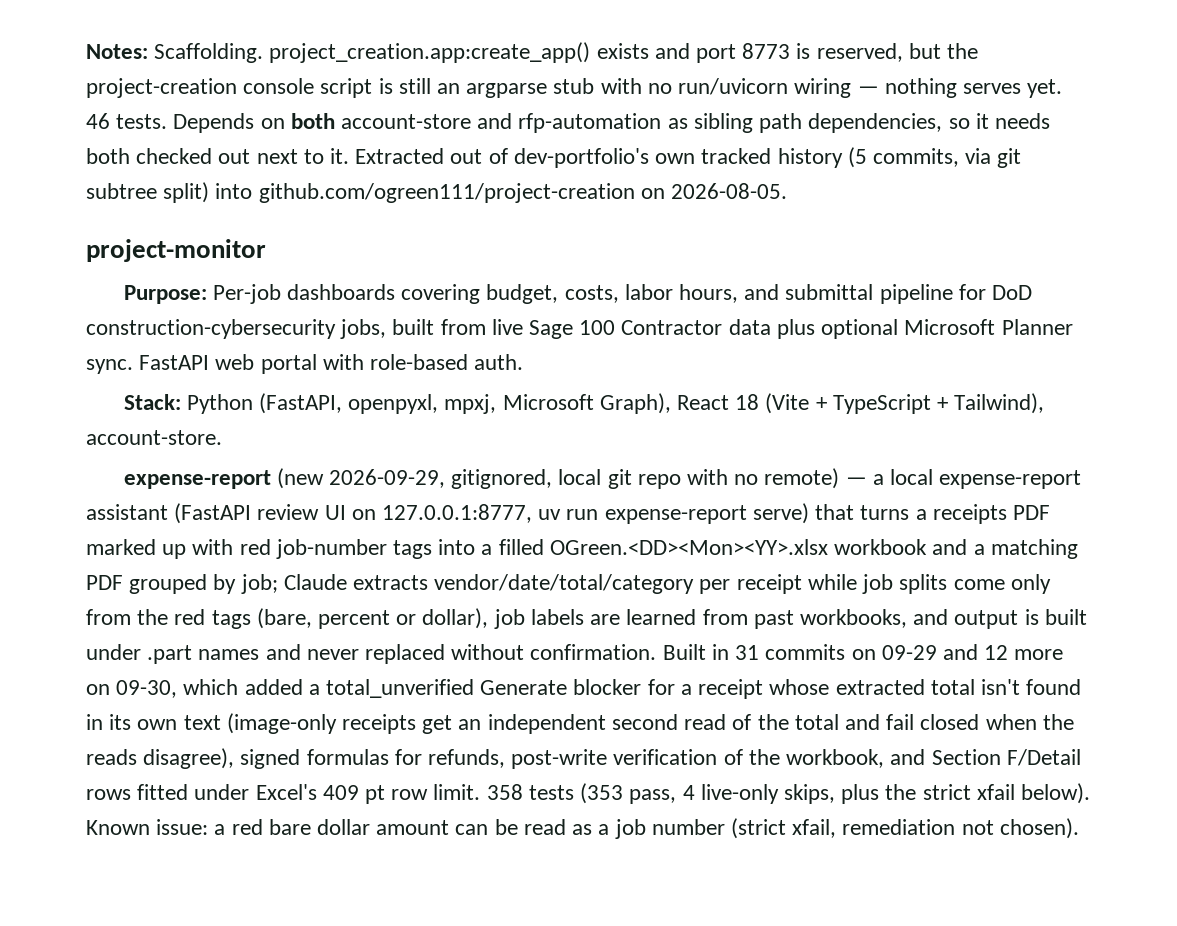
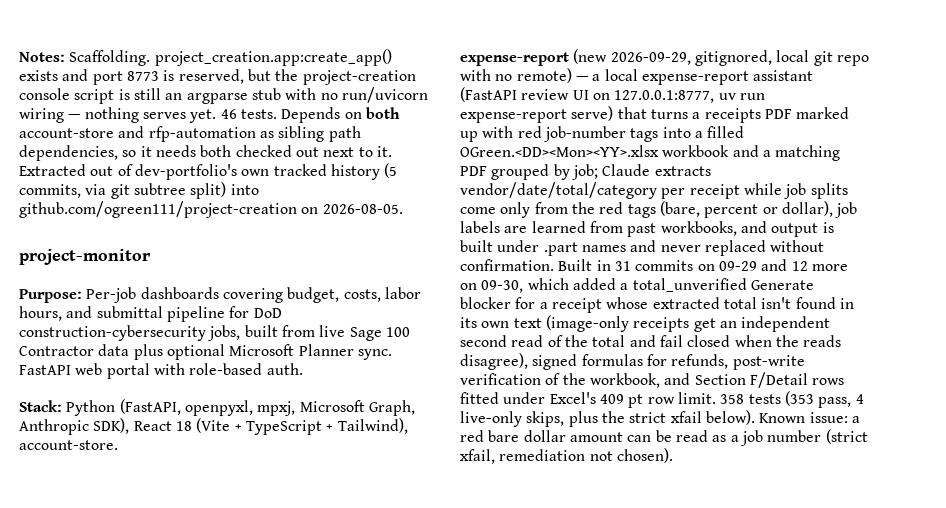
[599,393,671,414] Graph), -> [368,400,415,416] [19,418,130,435] Graph, Anthropic SDK),

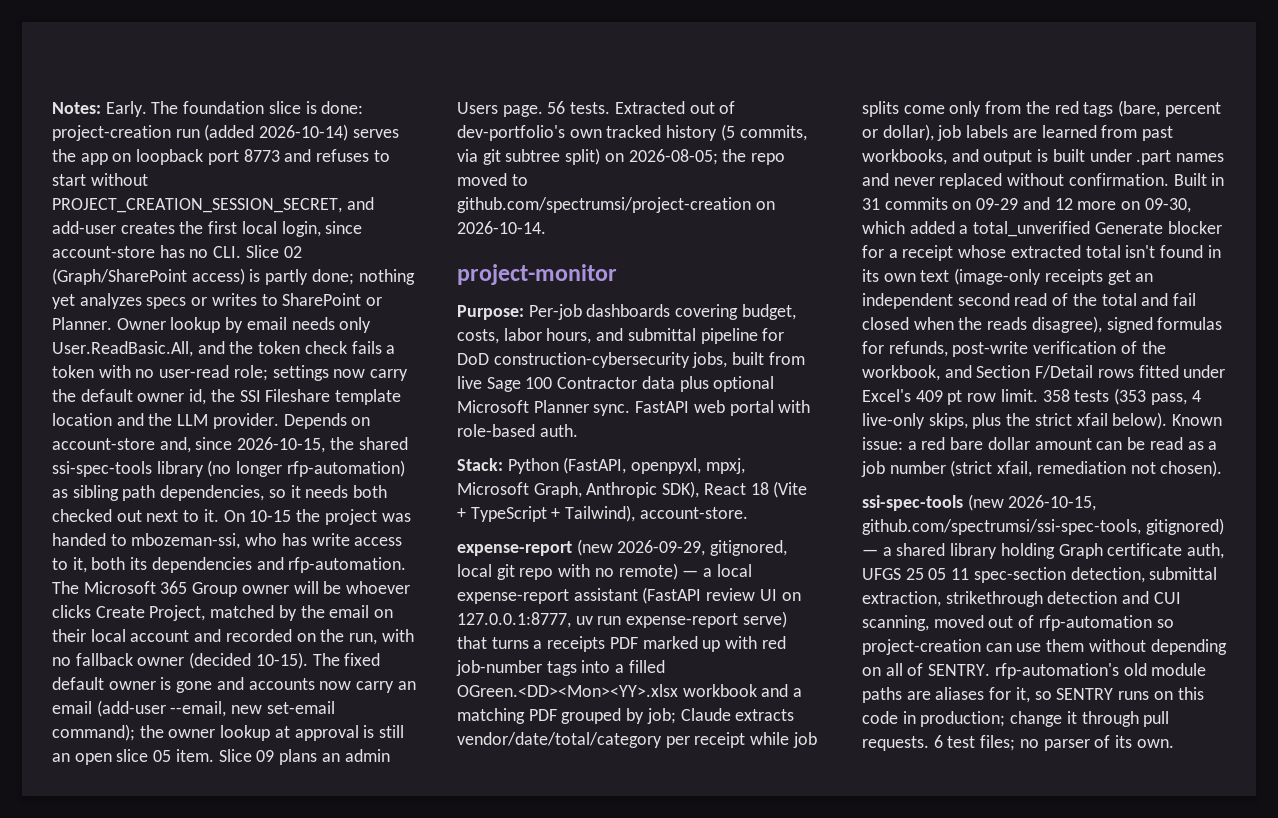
[69,49,392,66] [19,69,416,85] [19,87,428,104] [19,107,400,123] [19,126,256,142] Scaffolding. project_creation.app:create_app() exists and port 8773 is reserved, but the project-creation console script is still an argparse stub with no run/uvicorn wiring — nothing serves yet. 46 tests. Depends on both account-store and rfp-automation -> [105,101,364,117] [52,124,399,141] [52,149,390,165] [52,173,148,186] [52,197,374,213] [52,221,363,237] [52,245,302,258] [52,268,415,285] [52,293,383,309] [52,317,372,333] [52,341,396,357] [52,365,409,381] [52,389,402,405] [52,413,371,429] [52,437,408,453] [52,460,405,477] Early. The foundation slice is done: project-creation run (added 2026-10-14) serves the app on loopback port 8773 and refuses to start without PROJECT_CREATION_SESSION_SECRET, and add-user creates the first local login, since account-store has no CLI. Slice 02 (Graph/SharePoint access) is partly done; nothing yet analyzes specs or writes to SharePoint or Planner. Owner lookup by email needs only User.ReadBasic.All, and the token check fails a token with no user-read role; settings now carry the default owner id, the SSI Fileshare template location and the LLM provider. Depends on account-store and, since 2026-10-15, the shared ssi-spec-tools library (no longer rfp-automation)
(392, 151) none -> [223,509,411,525] [52,533,403,549] [52,557,407,573] [52,581,411,597] [52,605,394,621] [52,629,414,645] [52,652,381,669] [52,677,416,693] [52,700,335,717] [52,724,405,741] [52,749,390,765] [457,101,611,117] On 10-15 the project was handed to mbozeman-ssi, who has write access to it, both its dependencies and rfp-automation. The Microsoft 365 Group owner will be whoever clicks Create Project, matched by the email on their local account and recorded on the run, with no fallback owner (decided 10-15). The fixed default owner is gone and accounts now carry an email (add-user --email, new set-email command); the owner lookup at approval is still an open slice 05 item. Slice 09 plans an admin Users page. 56 tests.
[230,184,259,195] [19,201,403,218] into github.com/ogreen111/project-creation on 2026-08-05. -> [604,149,786,165] [457,173,528,186] [457,197,775,213] [457,221,546,234] on 2026-08-05; the repo moved to github.com/spectrumsi/project-creation on 2026-10-14.
(673, 455) none -> [862,494,1097,511] [862,518,1224,535] [862,543,1225,559] [862,567,1218,583] [862,591,1181,607] [862,615,1174,631] [862,639,1227,655] [862,663,1207,679] [862,687,1204,703] [862,711,1170,727] [862,735,1174,751] // ssi-spec-tools (new 2026-10-15, github.com/spectrumsi/ssi-spec-tools, gitignored) — a shared library holding Graph certificate auth, UFGS 25 05 11 spec-section detection, submittal extraction, strikethrough detection and CUI scanning, moved out of rfp-automation so project-creation can use them without depending on all of SENTRY. rfp-automation's old module paths are aliases for it, so SENTRY runs on this code in production; change it through pull requests. 6 test files; no parser of its own.

